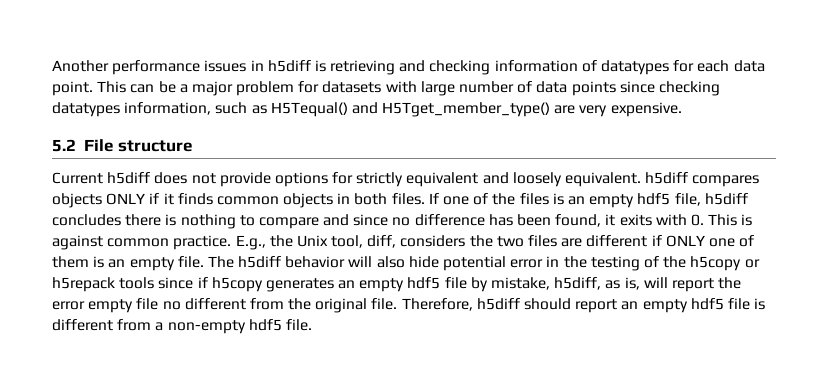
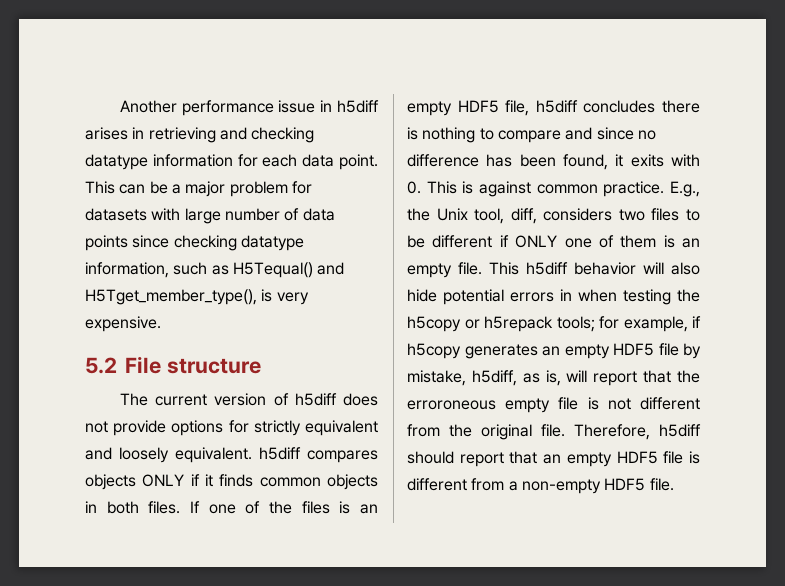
[204,60,247,72] issues -> [278,100,316,113] issue
[314,60,326,72] is -> [85,127,145,140] arises in
[494,60,670,75] information of datatypes -> [85,154,233,170] datatype information
[52,102,120,117] datatypes -> [240,235,304,251] datatype
[382,102,576,117] H5Tget_member_type() are -> [85,289,273,305] H5Tget_member_type(), is
[52,172,103,184] Current -> [119,393,289,406] The current version of
[637,193,671,205] hdf5 -> [457,100,499,113] HDF5
[469,235,493,247] the -> (613, 214) none
[561,238,583,247] are -> [686,209,700,221] [407,235,425,248] to be
[207,256,234,268] The -> [489,262,519,275] This
[510,256,659,271] error in the testing of -> [510,289,671,305] errors in when testing
[119,277,194,289] tools since -> [556,316,688,332] tools; for example,
[407,277,441,289] hdf5 -> [613,343,654,356] HDF5
[718,277,742,289] [52,298,181,313] the error empty file no -> [643,370,700,383] [407,397,631,413] that the erroroneous empty file is not
[621,298,724,313] an empty hdf5 -> [509,451,658,467] that an empty HDF5
[248,319,282,331] hdf5 -> [604,478,646,491] HDF5

